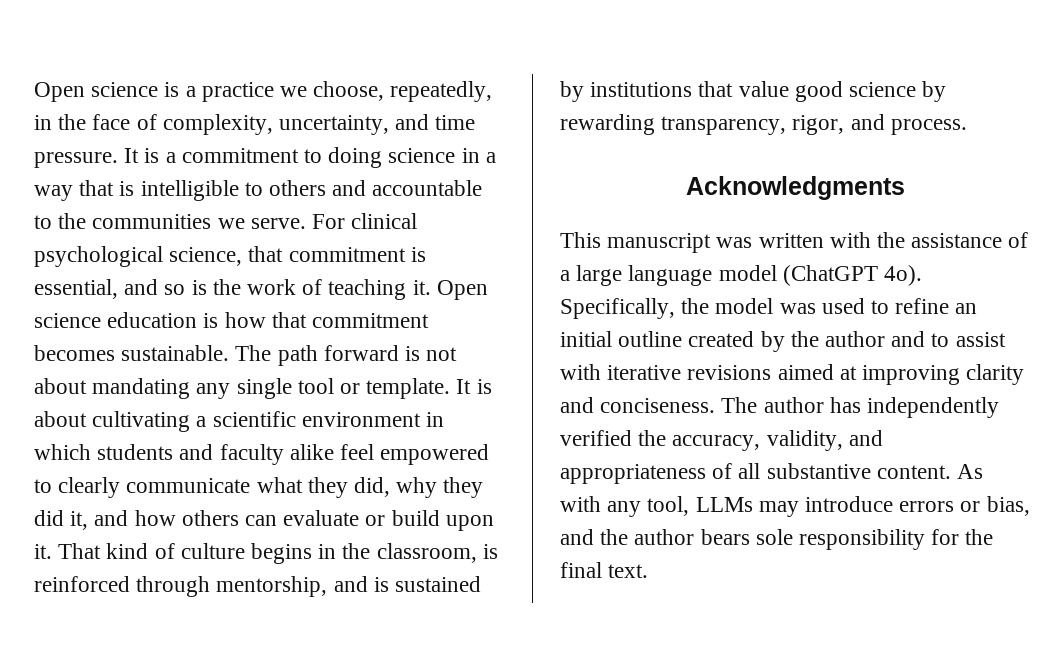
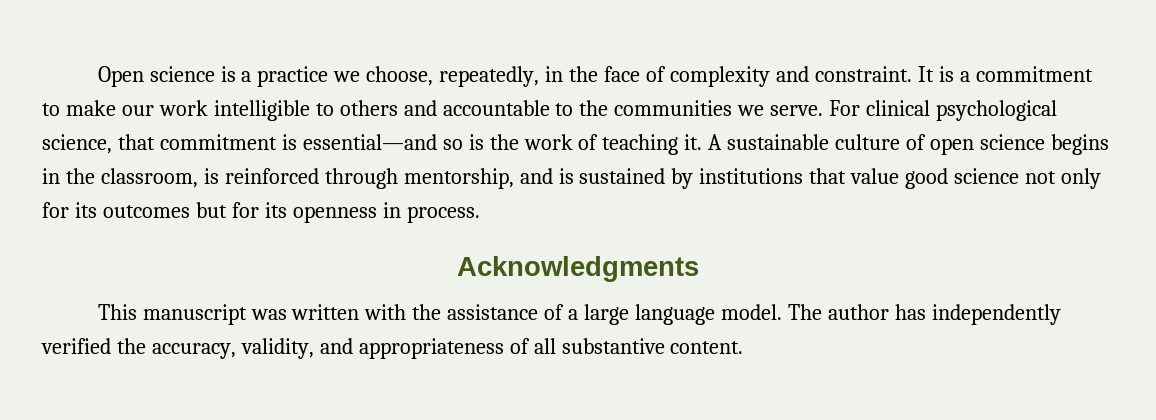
[162,114,476,135] [34,152,118,168] complexity, uncertainty, and time pressure. -> [669,66,912,87] complexity and constraint.
[328,147,496,168] [34,180,135,201] doing science in a way that is -> [65,100,208,116] make our work
[34,279,159,299] essential, and -> [302,134,437,150] essential—and
[436,280,488,300] [34,312,430,328] [34,345,458,366] [34,378,492,399] [34,411,445,432] [34,444,490,465] [34,477,484,498] [34,510,494,531] [34,543,245,559] Open science education is how that commitment becomes sustainable. The path forward is not about mandating any single tool or template. It is about cultivating a scientific environment in which students and faculty alike feel empowered to clearly communicate what they did, why they did it, and how others can evaluate or build upon it. That kind of culture -> [708,134,1045,155] A sustainable culture of open science
[922,81,947,102] [560,114,885,135] by rewarding transparency, rigor, and -> [1025,168,1101,189] [42,202,401,223] not only for its outcomes but for its openness in
[718,265,923,286] [560,298,978,319] [560,331,1006,352] [560,364,1025,385] [560,397,716,413] model (ChatGPT 4o). Specifically, the model was used to refine an initial outline created by the author and to assist with iterative revisions aimed at improving clarity and conciseness. -> [720,304,782,320] model.
[957,464,984,479] [560,496,1030,517] [560,529,994,550] [560,562,649,578] As with any tool, LLMs may introduce errors or bias, and the author bears sole responsibility for the final text. -> (744, 347) none

